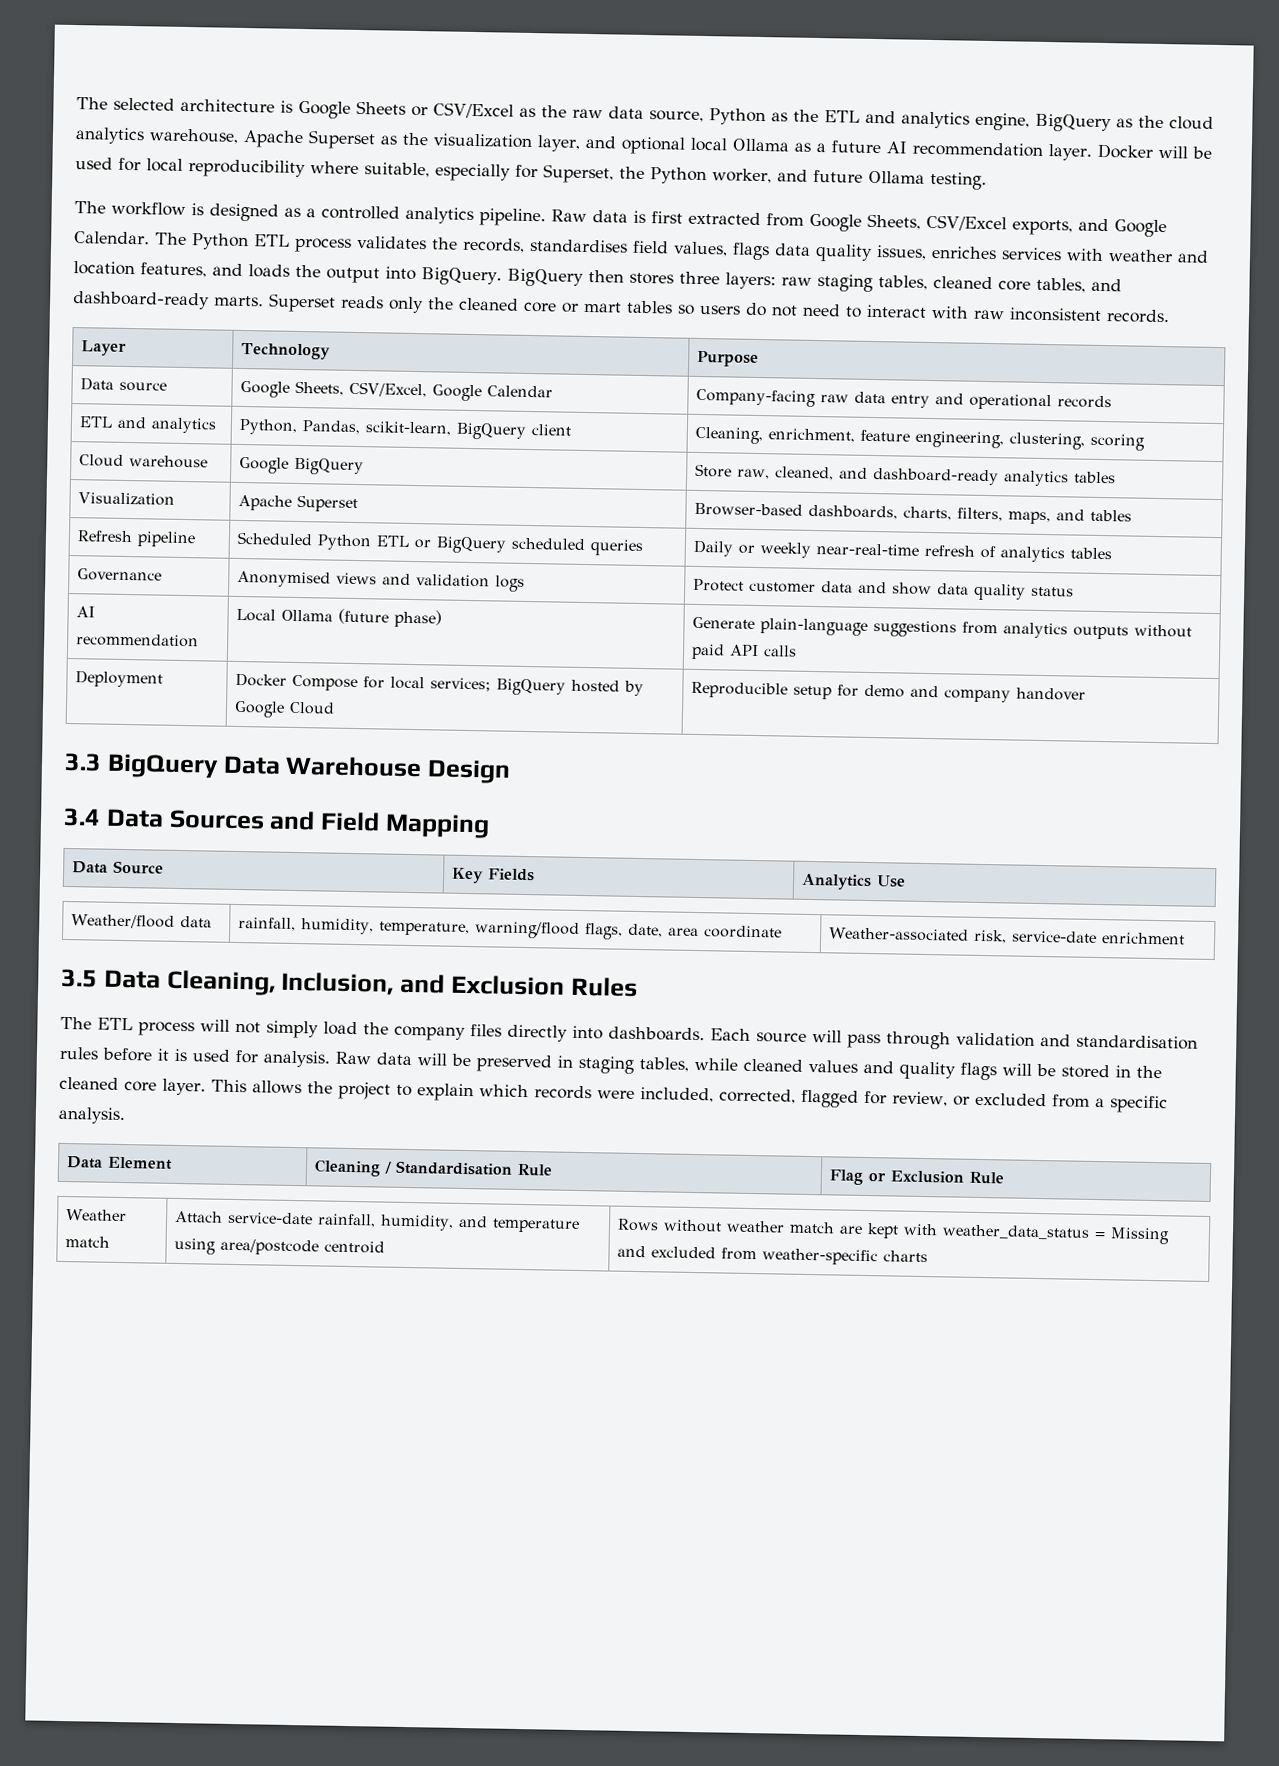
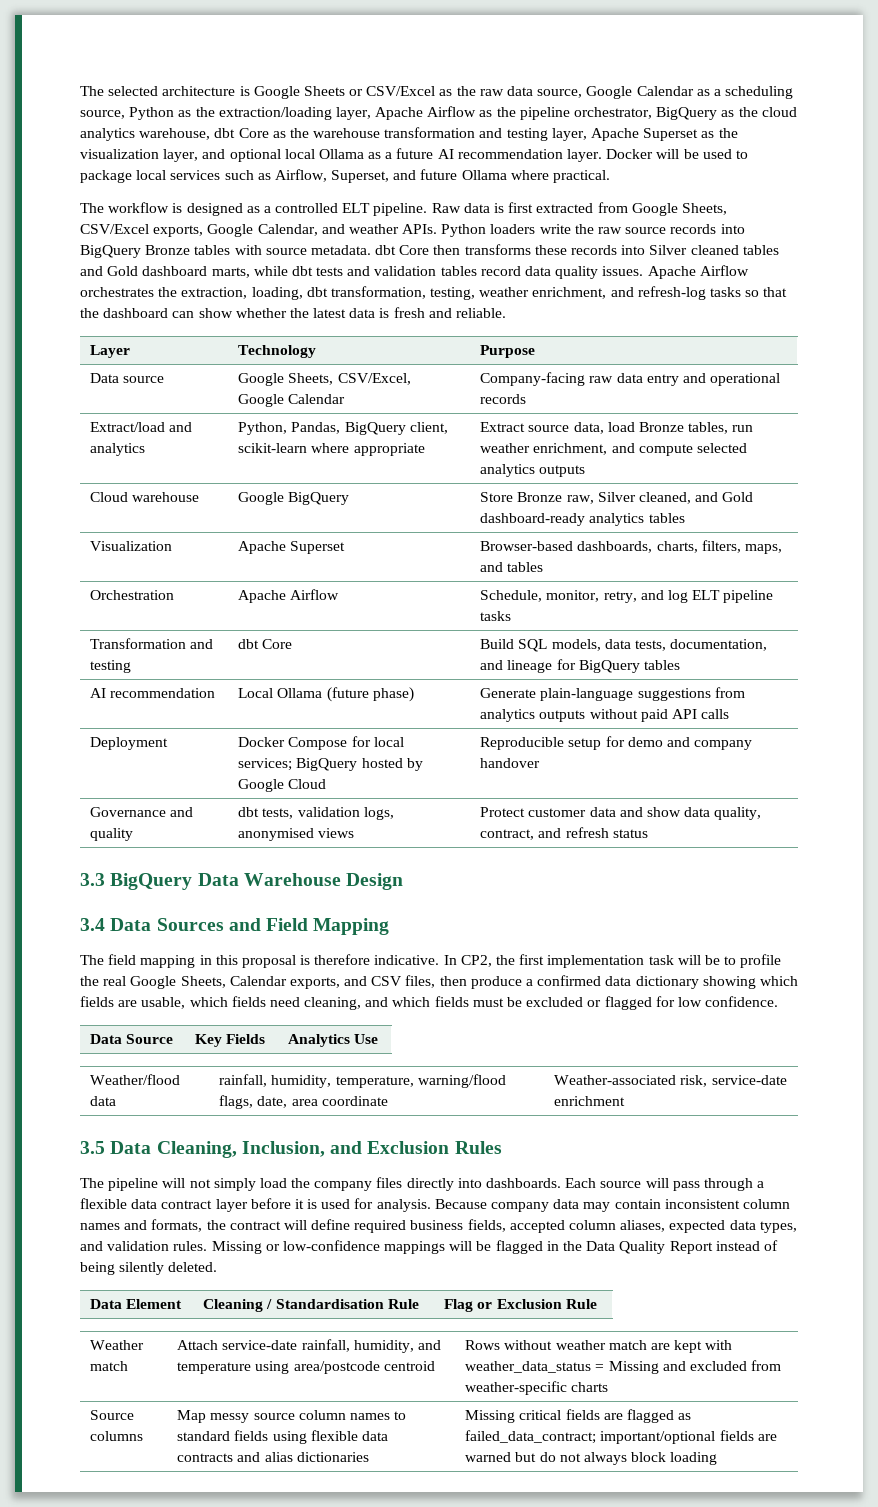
[709,108,1030,131] Python as the ETL and analytics engine, -> [586,86,794,99] [80,106,653,120] Google Calendar as a scheduling source, Python as the extraction/loading layer, Apache Airflow as the pipeline orchestrator,
(239, 136) none -> [214,127,587,141] dbt Core as the warehouse transformation and testing layer,
[118,157,772,185] for local reproducibility where suitable, especially for Superset, the Python worker, -> [735,150,748,159] [80,169,390,183] to package local services such as Airflow, Superset,
[930,171,987,190] testing. -> [510,170,611,183] where practical.
[405,206,474,225] analytics -> [342,203,371,213] ELT
[1078,218,1167,238] [74,231,1209,263] [73,261,1122,293] [72,291,1170,324] and Google Calendar. The Python ETL process validates the records, standardises field values, flags data quality issues, enriches services with weather and location features, and loads the output into BigQuery. BigQuery then stores three layers: raw staging tables, cleaned core tables, and dashboard-ready marts. Superset reads only the cleaned core or mart tables so users do not need to interact with raw inconsistent records. -> [207,224,745,237] [80,244,779,258] [80,265,749,279] [80,286,788,300] [80,307,507,318] Google Calendar, and weather APIs. Python loaders write the raw source records into BigQuery Bronze tables with source metadata. dbt Core then transforms these records into Silver cleaned tables and Gold dashboard marts, while dbt tests and validation tables record data quality issues. Apache Airflow orchestrates the extraction, loading, dbt transformation, testing, weather enrichment, and refresh-log tasks so that the dashboard can show whether the latest data is fresh and reliable.
[79,416,114,428] ETL -> [90,422,166,432] Extract/load
[365,421,572,440] [695,426,1146,451] scikit-learn, BigQuery client | Cleaning, enrichment, feature engineering, clustering, scoring -> [344,422,448,435] [238,443,425,456] [480,422,754,434] [480,443,747,456] [480,464,586,477] BigQuery client, scikit-learn where appropriate | Extract source data, load Bronze tables, run weather enrichment, and compute selected analytics outputs
[737,468,771,480] raw, -> [517,492,636,504] Bronze raw, Silver
(869, 473) none -> [722,492,754,502] Gold
[77,530,197,548] [237,531,644,557] [693,539,1113,563] [77,568,163,582] [237,570,526,592] [693,578,1075,601] Refresh pipeline | Scheduled Python ETL or BigQuery scheduled queries | Daily or weekly near-real-time refresh of analytics tables // Governance | Anonymised views and validation logs | Protect customer data and show data quality status -> [90,590,175,600] [238,589,340,603] [480,590,774,603] [480,611,512,621] [90,638,214,649] [90,660,132,673] [238,639,293,649] [480,639,768,652] [480,659,680,673] Orchestration | Apache Airflow | Schedule, monitor, retry, and log ELT pipeline tasks // Transformation and testing | dbt Core | Build SQL models, data tests, documentation, and lineage for BigQuery tables
(1087, 694) none -> [90,807,194,817] [90,828,134,841] [238,807,394,820] [238,828,355,841] [480,807,762,820] [480,827,648,840] // Governance and quality | dbt tests, validation logs, anonymised views | Protect customer data and show data quality, contract, and refresh status
(490, 826) none -> [80,954,782,968] [80,975,798,989] [80,996,779,1010] // The field mapping in this proposal is therefore indicative. In CP2, the first implementation task will be to profile the real Google Sheets, Calendar exports, and CSV files, then produce a confirmed data dictionary showing which fields are usable, which fields need cleaning, and which fields must be excluded or flagged for low confidence.
[97,1017,195,1037] ETL process -> [108,1178,159,1191] pipeline
[956,1032,1198,1050] [59,1046,99,1060] validation and standardisation rules -> [757,1181,765,1188] [80,1198,248,1212] a flexible data contract layer
[335,1051,1162,1081] [59,1076,1168,1114] [58,1106,125,1125] Raw data will be preserved in staging tables, while cleaned values and quality flags will be stored in the cleaned core layer. This allows the project to explain which records were included, corrected, flagged for review, or excluded from a specific analysis. -> [434,1199,790,1212] [80,1219,797,1233] [80,1240,778,1254] [80,1262,218,1275] Because company data may contain inconsistent column names and formats, the contract will define required business fields, accepted column aliases, expected data types, and validation rules. Missing or low-confidence mappings will be flagged in the Data Quality Report instead of being silently deleted.
(929, 1256) none -> [90,1410,135,1420] [90,1431,144,1441] [177,1410,407,1423] [177,1430,388,1444] [177,1452,369,1462] [465,1409,692,1423] [465,1430,777,1444] [465,1452,718,1465] // Source columns | Map messy source column names to standard fields using flexible data contracts and alias dictionaries | Missing critical fields are flagged as failed_data_contract; important/optional fields are warned but do not always block loading

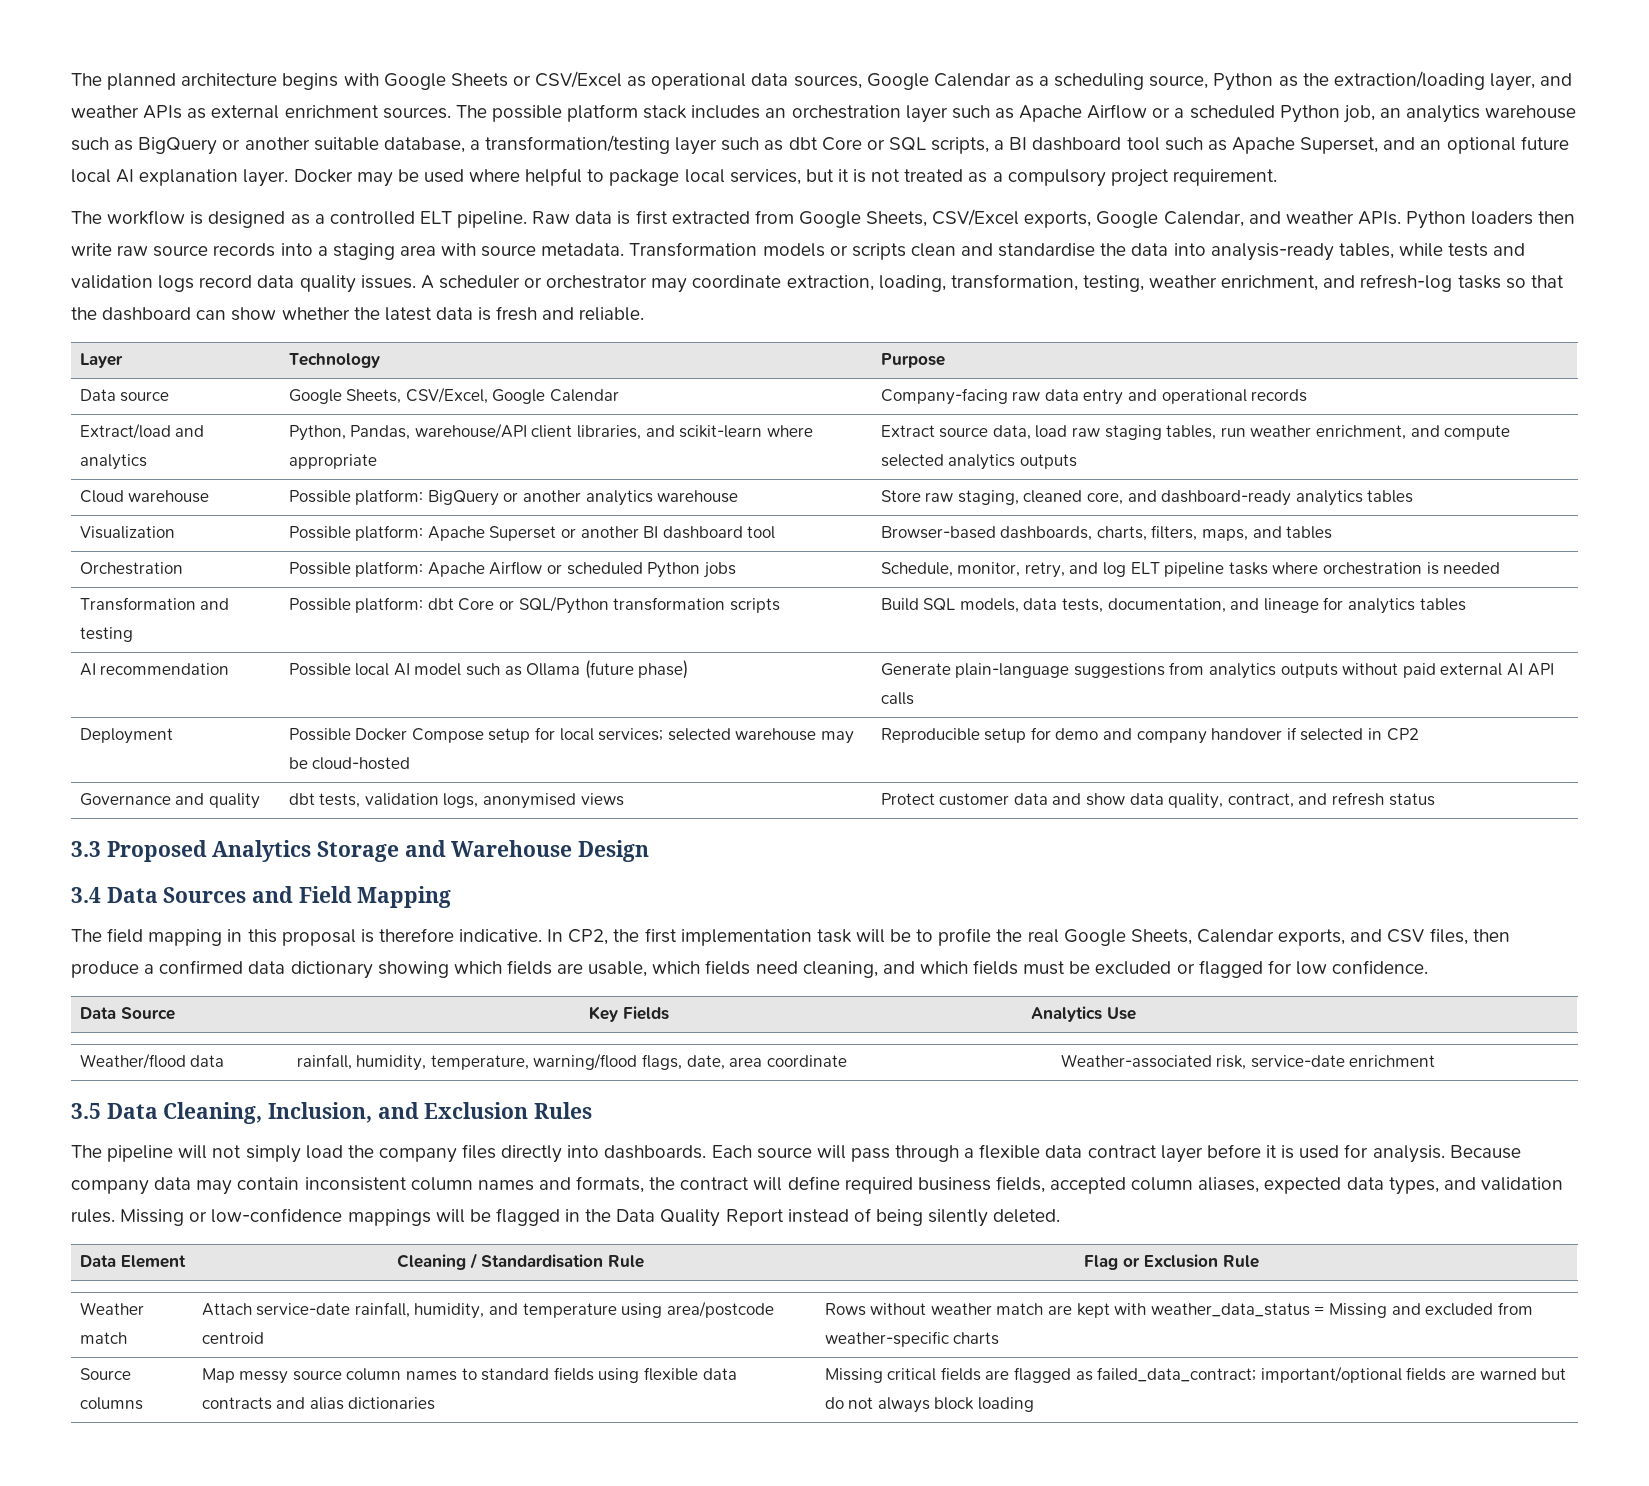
[80,86,250,96] The selected architecture is -> [71,73,379,90] The planned architecture begins with
[456,86,583,98] the raw data source, -> [651,73,862,90] operational data sources,
[375,106,797,120] [80,127,738,141] [80,148,563,162] Apache Airflow as the pipeline orchestrator, BigQuery as the cloud analytics warehouse, dbt Core as the warehouse transformation and testing layer, Apache Superset as the visualization layer, and optional local Ollama as a future AI recommendation -> [1540,73,1573,86] [71,104,1577,123] [71,135,1569,155] [71,169,239,186] and weather APIs as external enrichment sources. The possible platform stack includes an orchestration layer such as Apache Airflow or a scheduled Python job, an analytics warehouse such as BigQuery or another suitable database, a transformation/testing layer such as dbt Core or SQL scripts, a BI dashboard tool such as Apache Superset, and an optional future local AI explanation
[656,149,680,159] will -> [356,172,393,187] may
(732, 154) none -> [469,168,583,186] where helpful
[170,169,611,183] services such as Airflow, Superset, and future Ollama where practical. -> [729,169,1277,187] services, but it is not treated as a compulsory project requirement.
[539,224,594,234] write the -> [1538,211,1576,224] [71,243,112,256] then write
[80,244,779,258] [80,266,313,278] BigQuery Bronze tables with source metadata. dbt Core then transforms these records into Silver cleaned tables and Gold dashboard marts, while dbt -> [317,242,1443,261] a staging area with source metadata. Transformation models or scripts clean and standardise the data into analysis-ready tables, while
[440,266,477,276] tables -> [158,275,195,292] logs
[647,265,749,279] [80,287,178,297] Apache Airflow orchestrates the -> [420,275,782,293] A scheduler or orchestrator may coordinate
[306,287,328,297] dbt -> (946, 283) none
[344,422,448,435] BigQuery client, -> [414,423,675,440] warehouse/API client libraries, and
[638,422,684,432] Bronze -> [1071,425,1162,440] raw staging
[238,492,350,505] [480,492,754,504] Google BigQuery | Store Bronze raw, Silver cleaned, and Gold -> [288,489,739,506] [880,490,1157,505] Possible platform: BigQuery or another analytics warehouse | Store raw staging, cleaned core, and
[238,541,346,554] Apache Superset -> [288,525,776,541] Possible platform: Apache Superset or another BI dashboard tool
[238,589,340,603] Apache Airflow -> [288,561,736,578] Possible platform: Apache Airflow or scheduled Python jobs
(512, 616) none -> [1272,562,1501,575] where orchestration is needed
[238,639,293,649] dbt Core -> [288,596,780,614] Possible platform: dbt Core or SQL/Python transformation scripts
[578,660,640,673] BigQuery -> [1347,598,1415,614] analytics
[238,688,274,698] Local -> [288,663,522,676] Possible local AI model such as
(668, 715) none -> [1440,663,1523,676] external AI
(169, 743) none -> [288,728,351,741] Possible
(348, 743) none -> [488,728,531,743] setup
[296,758,423,771] [238,779,327,792] BigQuery hosted by Google Cloud -> [667,728,854,744] [288,757,411,770] selected warehouse may be cloud-hosted
(541, 763) none -> [1286,727,1419,741] if selected in CP2
[110,873,239,890] BigQuery Data -> [106,840,446,862] Proposed Analytics Storage and

